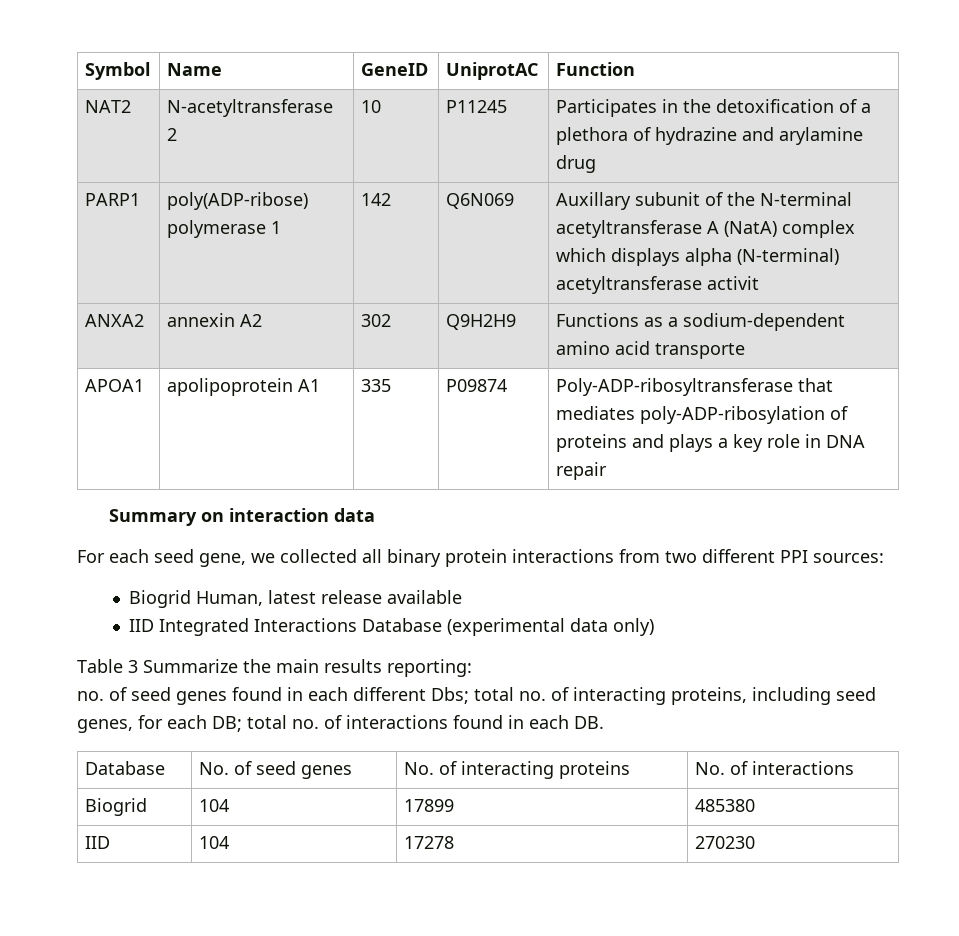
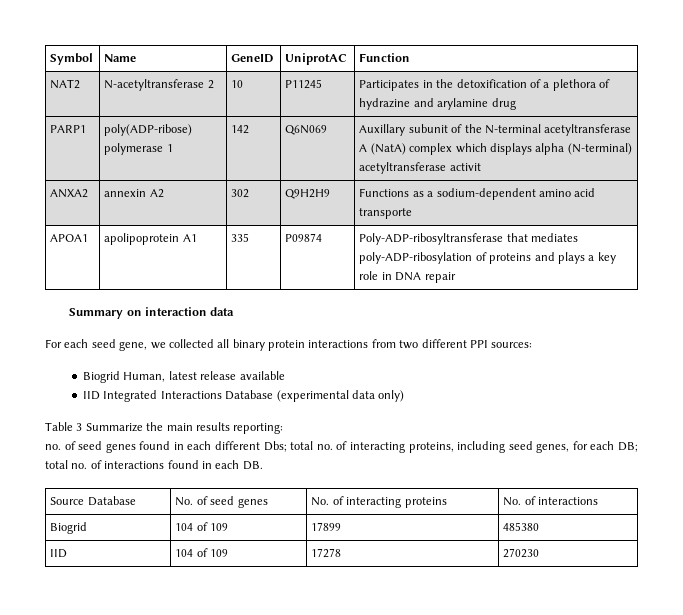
(604, 722) none -> [50,497,85,505] Source
(230, 805) none -> [196,522,229,531] of 109
(230, 842) none -> [196,548,229,557] of 109

